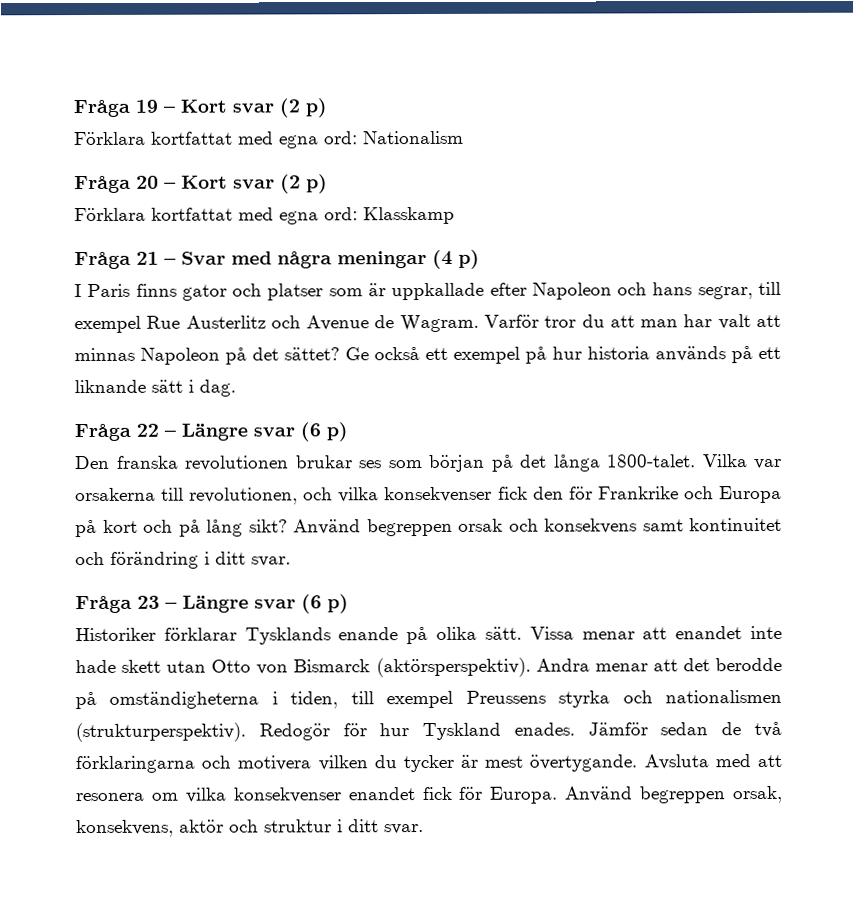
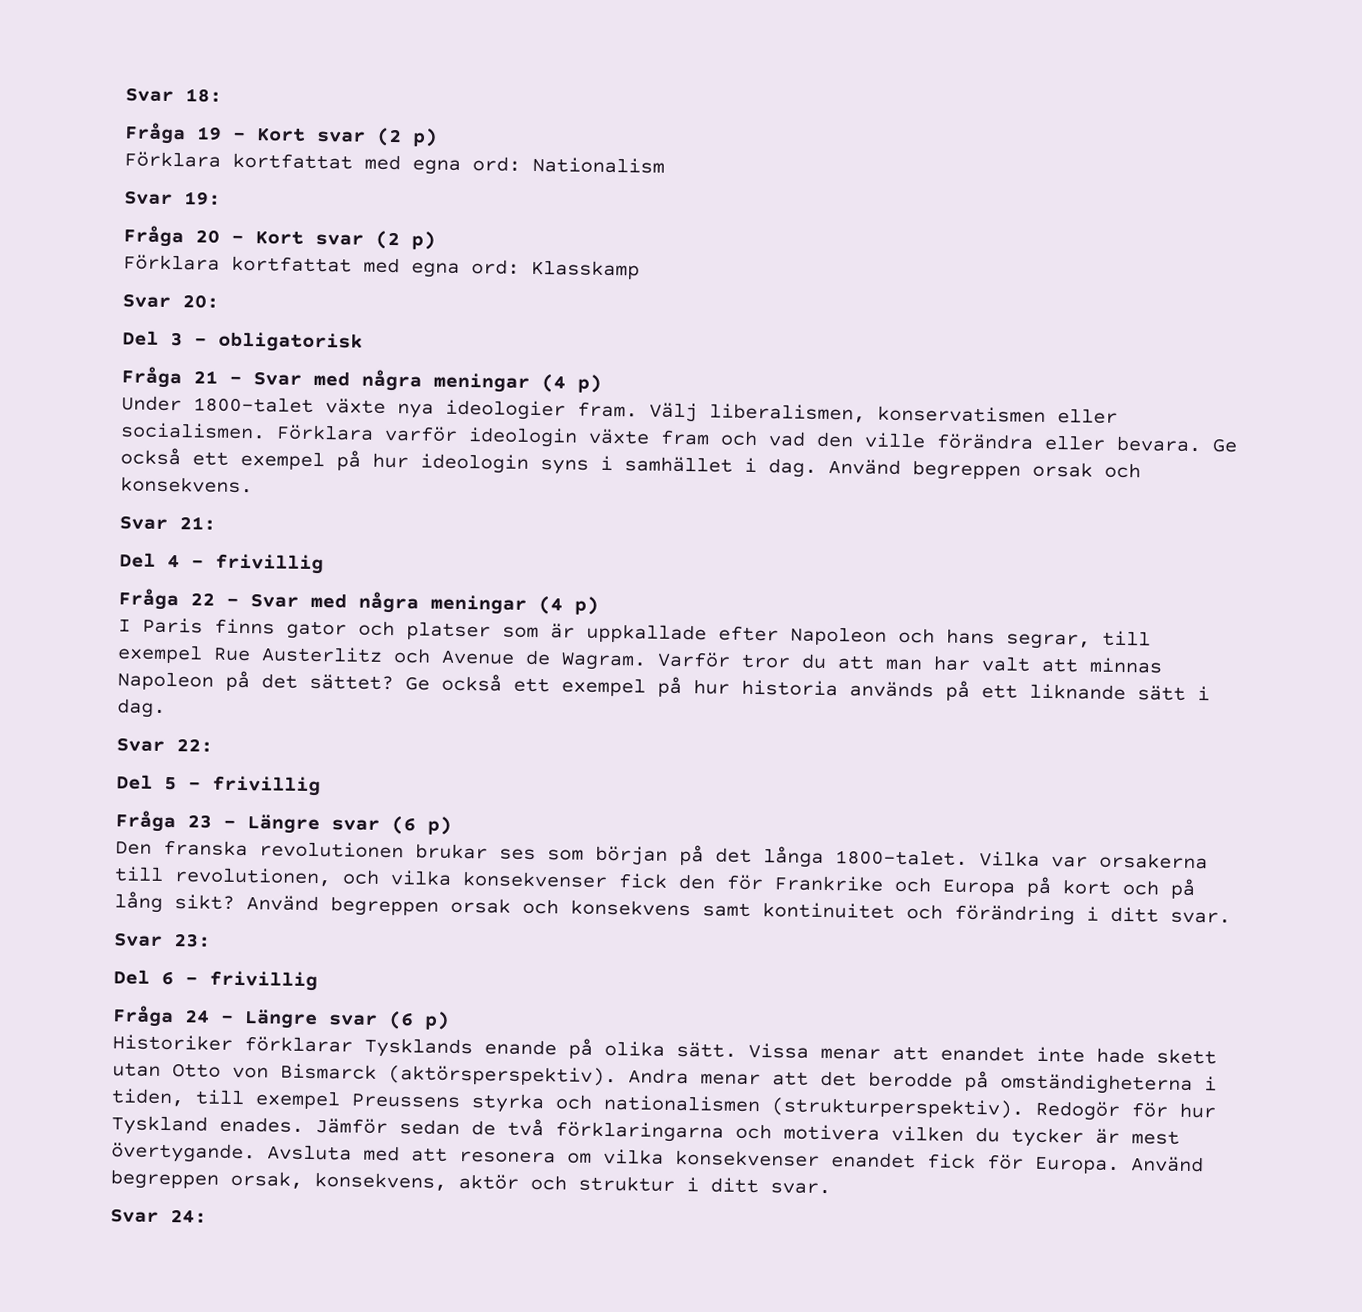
(73, 108) none -> [125,87,222,103] Svar 18: //
(464, 137) none -> [124,190,221,206] // Svar 19:
(455, 215) none -> [122,293,219,309] [122,330,363,353] // Svar 20: // Del 3 – obligatorisk
(480, 259) none -> [121,395,1118,424] [120,422,1238,453] [120,447,1141,481] [120,476,253,494] [119,515,216,531] [119,552,324,575] [118,588,599,615] // Under 1800-talet växte nya ideologier fram. Välj liberalismen, konservatismen eller socialismen. Förklara varför ideologin växte fram och vad den ville förändra eller bevara. Ge också ett exempel på hur ideologin syns i samhället i dag. Använd begreppen orsak och konsekvens. // Svar 21: // Del 4 – frivillig // Fråga 22 – Svar med några meningar (4 p)
[74,423,159,442] // Fråga 22 -> [116,737,213,753] [116,774,321,797] [115,810,212,833] // Svar 22: // Del 5 – frivillig // Fråga 23
[75,595,160,614] // Fråga 23 -> [113,932,211,948] [113,969,318,992] [112,1005,210,1028] // Svar 23: // Del 6 – frivillig // Fråga 24
(424, 829) none -> [110,1208,207,1224] // Svar 24:

